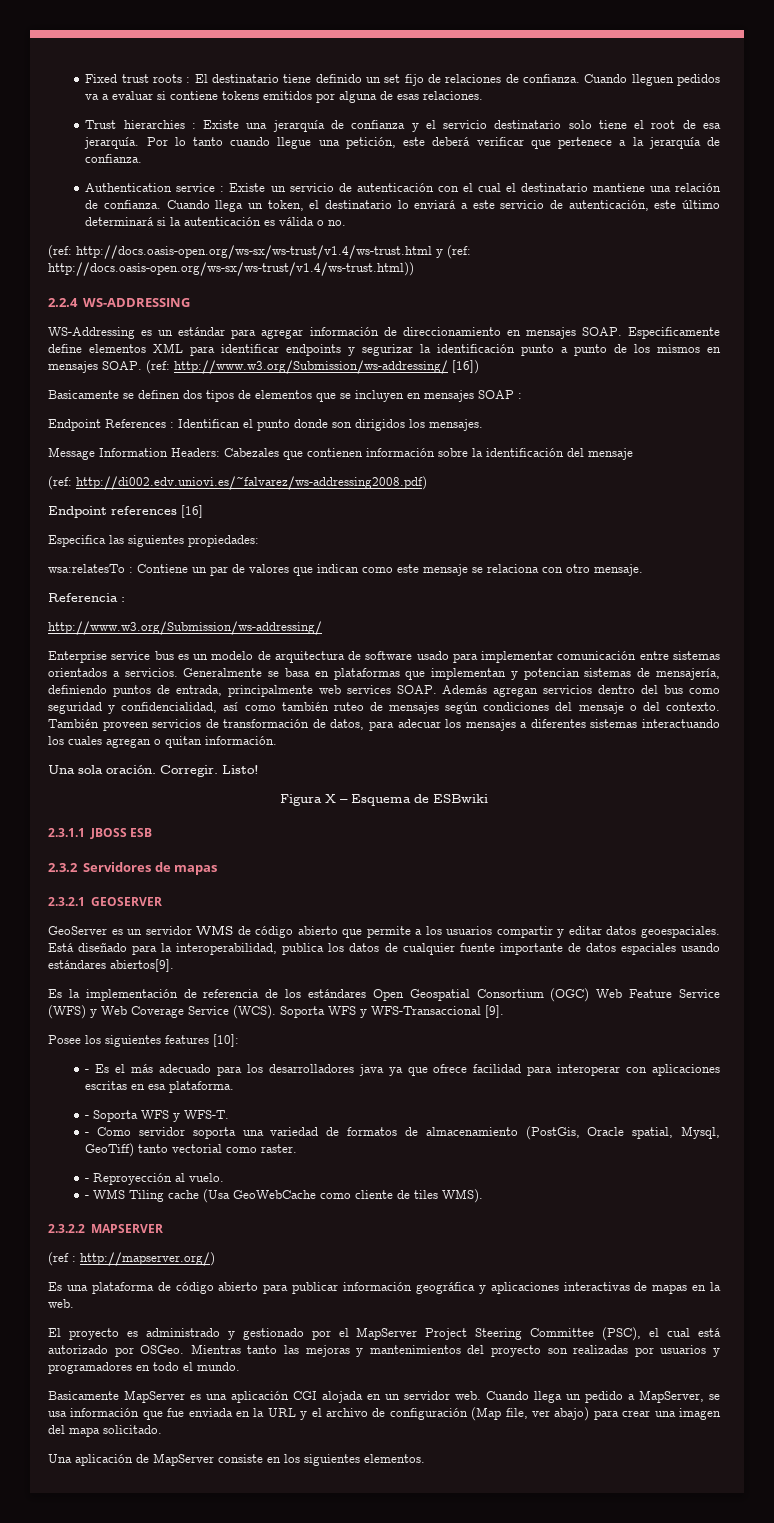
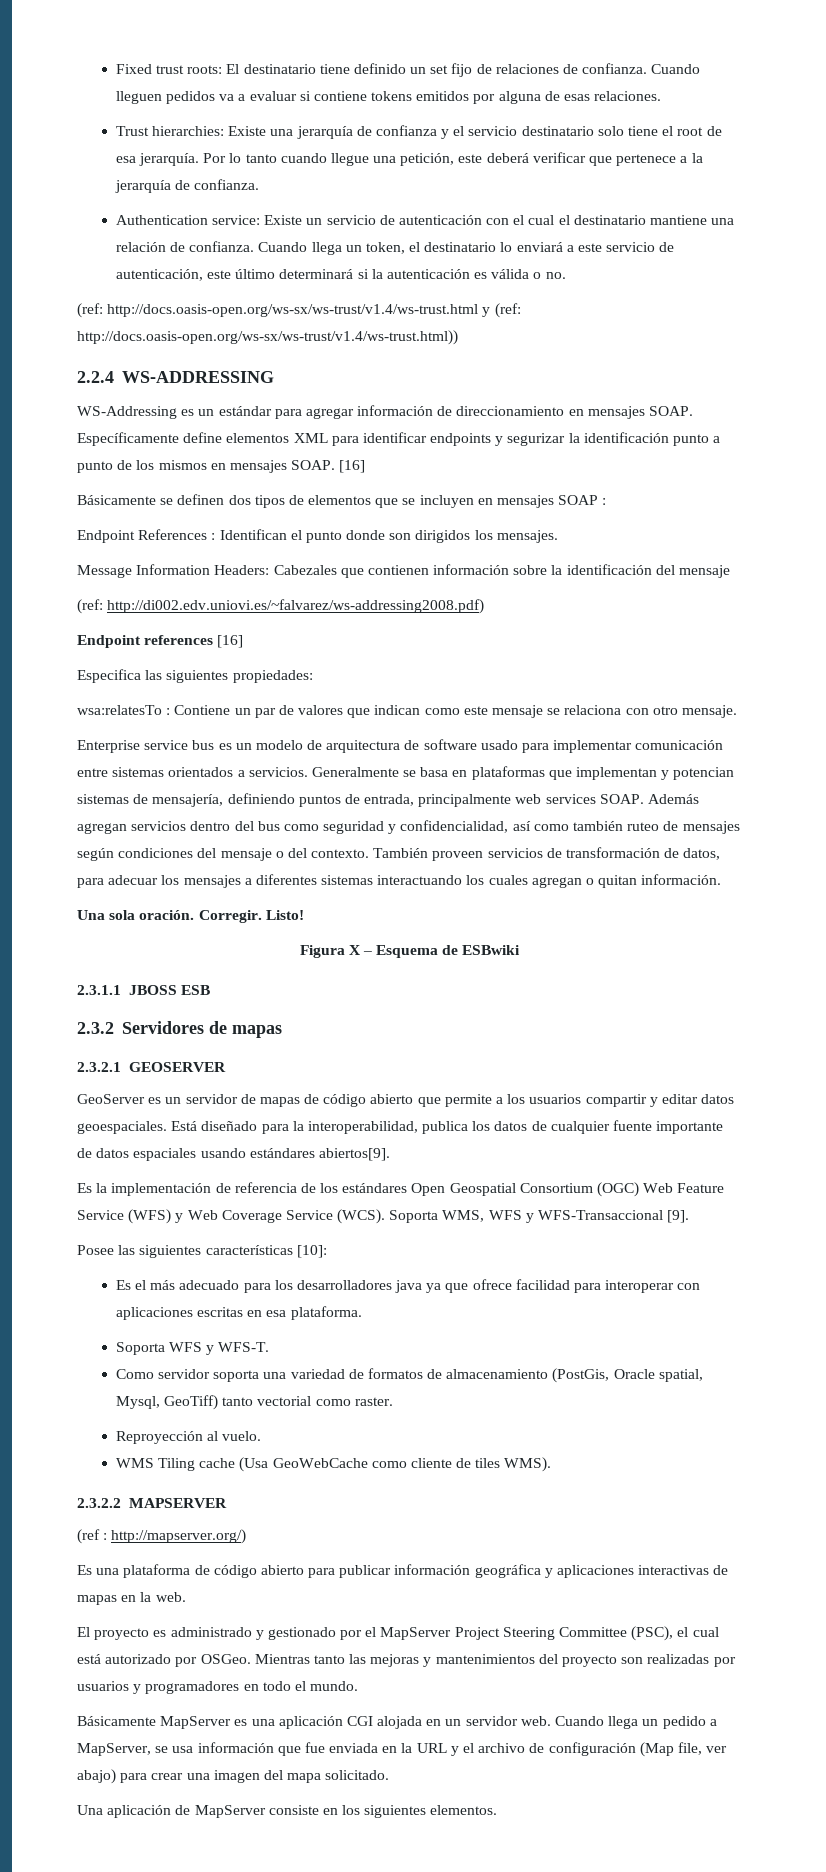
[153,74,191,83] roots : -> [187,65,223,74] roots:
[123,120,196,129] hierarchies : -> [151,126,224,136] hierarchies:
[176,183,225,192] service : -> [211,215,260,225] service:
[628,327,720,339] Especificamente -> [77,432,179,446] Específicamente
[146,360,479,374] [48,390,119,399] (ref: http://www.w3.org/Submission/ws-addressing/ [16]) // Basicamente -> [339,460,366,473] [77,495,156,505] [16] // Básicamente
[48,593,125,602] [48,621,322,635] // Referencia : // http://www.w3.org/Submission/ws-addressing/ -> (737, 711) none
[196,925,234,935] WMS -> [240,1094,300,1107] de mapas
(325, 1012) none -> [442,1210,485,1222] WMS,
[85,1035,209,1047] los siguientes features -> [118,1245,293,1258] las siguientes características
[85,1069,90,1073] - -> (327, 1251) none
[85,1115,90,1119] - -> (362, 1313) none
[85,1132,90,1136] - -> (270, 1347) none
[85,1178,90,1182] - -> (393, 1401) none
[85,1195,90,1199] - -> (262, 1436) none
[48,1391,119,1400] Basicamente -> [77,1716,156,1726] Básicamente

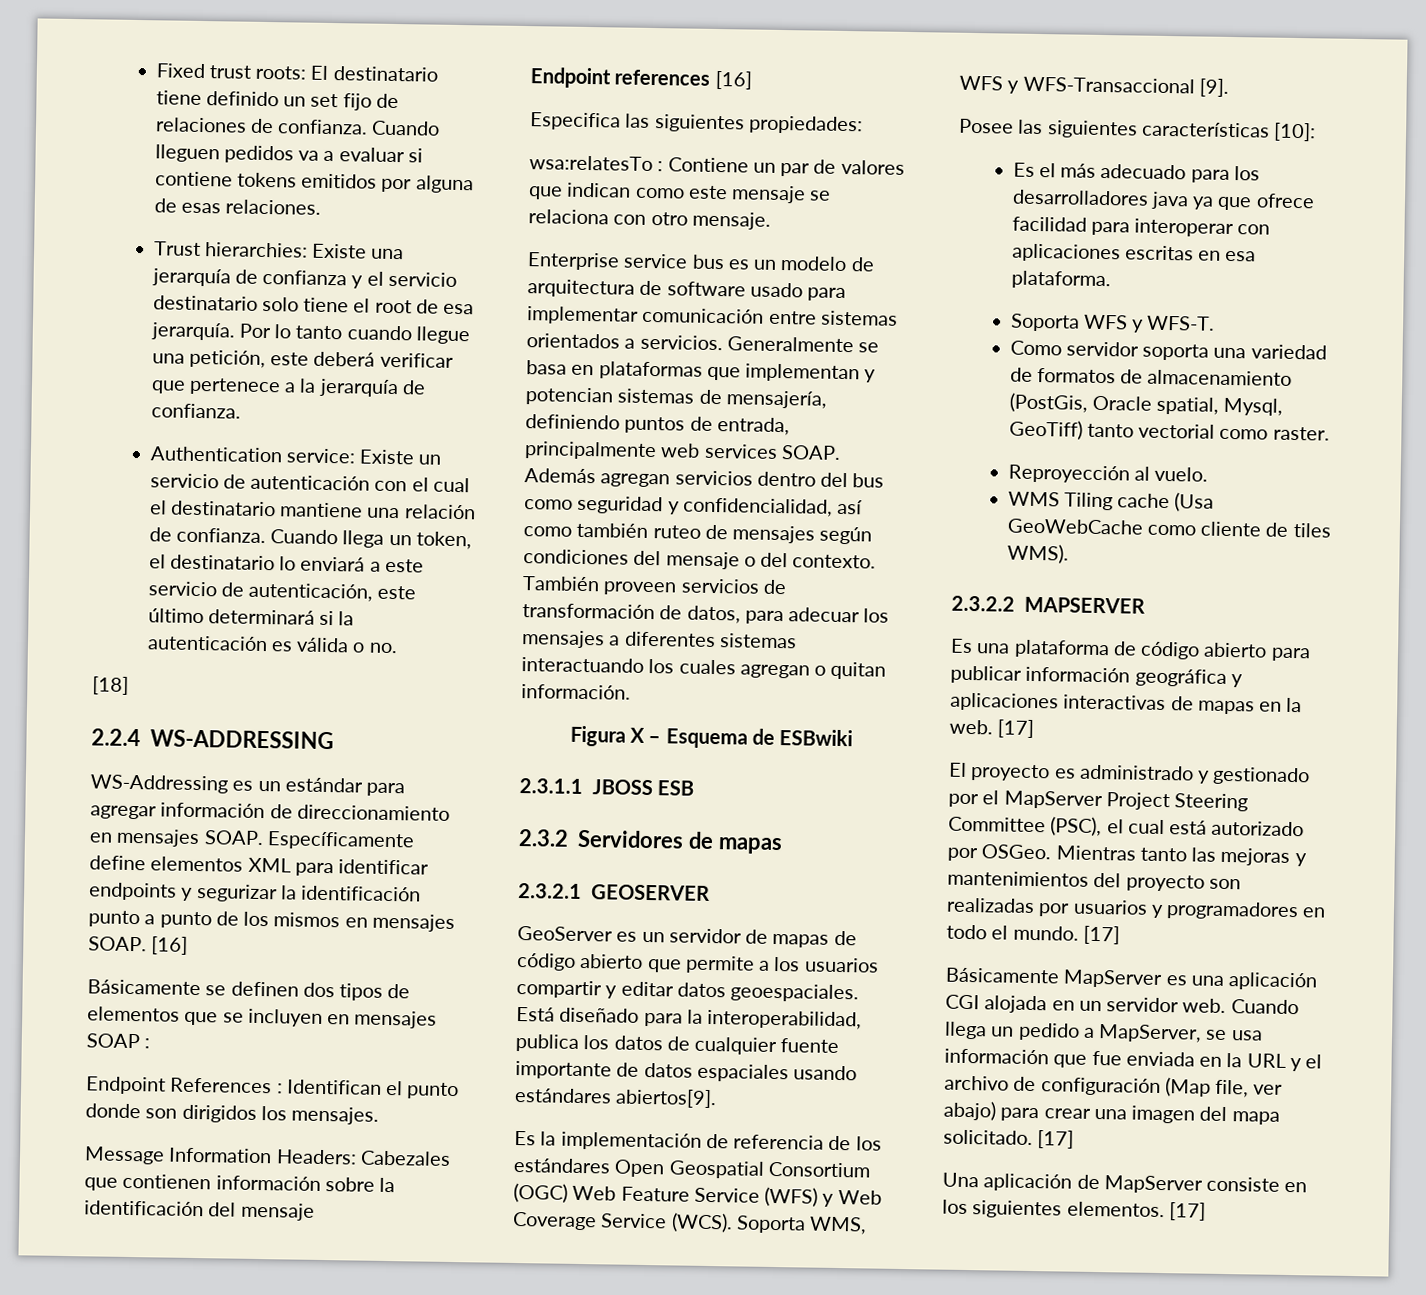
[77,303,521,318] [77,330,458,345] (ref: http://docs.oasis-open.org/ws-sx/ws-trust/v1.4/ws-trust.html y (ref: http://docs.oasis-open.org/ws-sx/ws-trust/v1.4/ws-trust.html)) -> [92,676,129,695] [18]
[77,599,485,614] // (ref: http://di002.edv.uniovi.es/~falvarez/ws-addressing2008.pdf) -> (315, 1211) none
[77,910,304,923] // Una sola oración. Corregir. Listo! -> (631, 692) none
[77,1529,247,1544] // (ref : http://mapserver.org/) -> (1145, 605) none
(186, 1597) none -> [997,719,1035,739] [17]
(359, 1686) none -> [1082,925,1120,945] [17]
(390, 1775) none -> [1037,1130,1075,1149] [17]
(498, 1810) none -> [1168,1202,1206,1221] [17]

